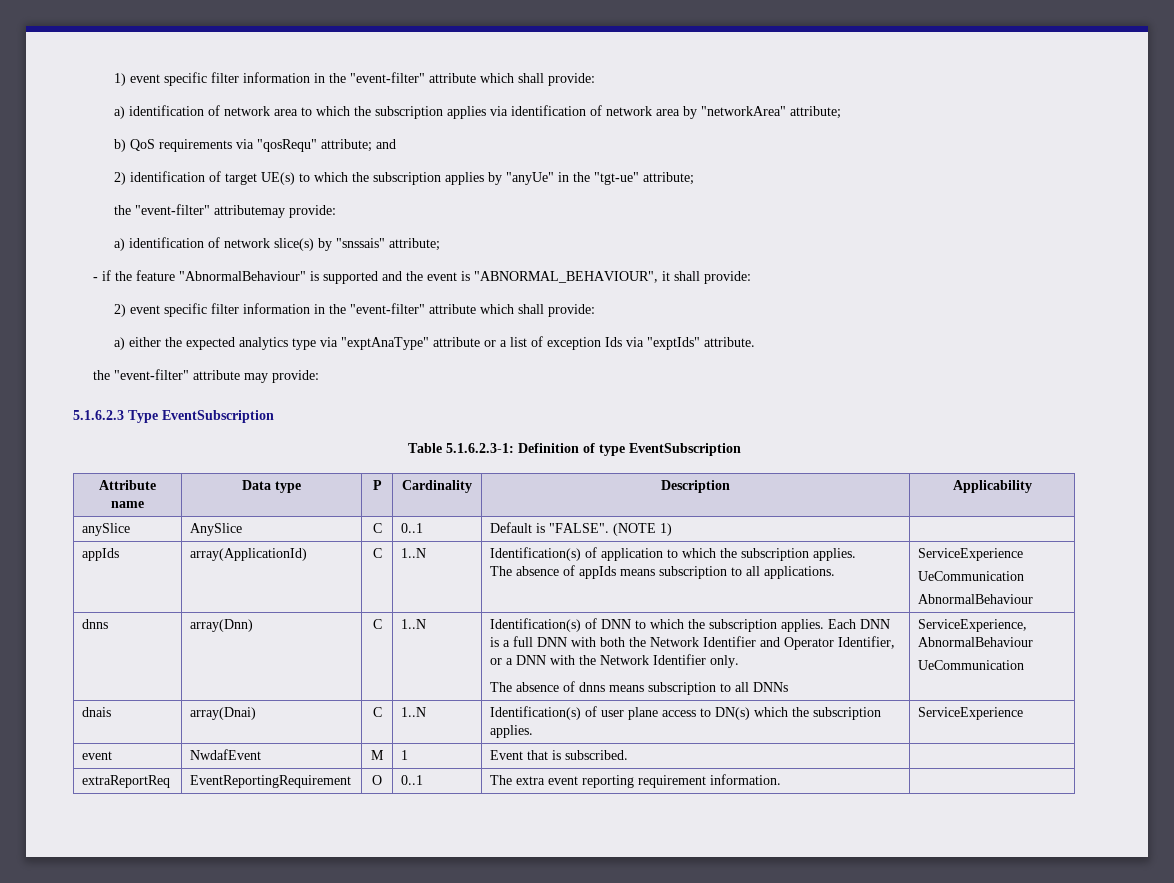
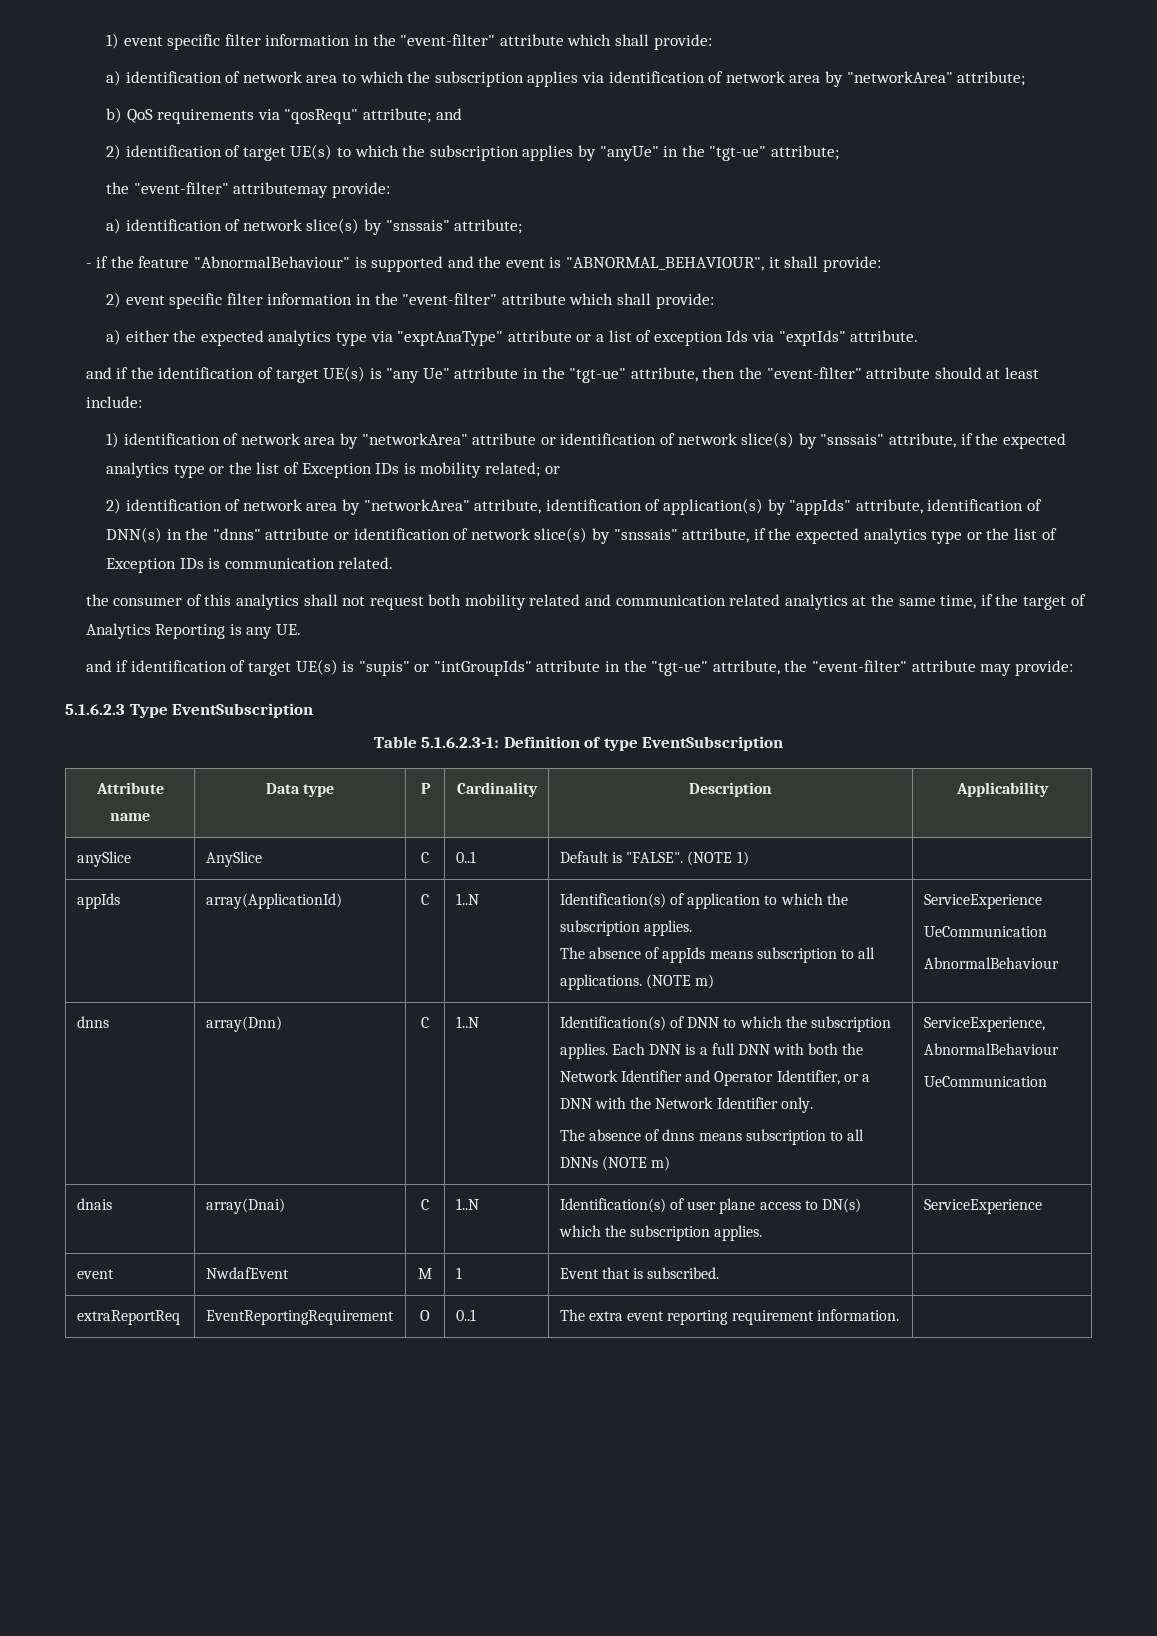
(755, 342) none -> [85,366,1039,383] [85,396,142,408] [106,432,1066,449] [106,462,560,478] [106,498,1042,515] [106,527,1057,544] [106,557,394,573] [85,594,1086,610] [85,623,301,639] [85,659,780,676] and if the identification of target UE(s) is "any Ue" attribute in the "tgt-ue" attribute, then the "event-filter" attribute should at least include: // 1) identification of network area by "networkArea" attribute or identification of network slice(s) by "snssais" attribute, if the expected analytics type or the list of Exception IDs is mobility related; or // 2) identification of network area by "networkArea" attribute, identification of application(s) by "appIds" attribute, identification of DNN(s) in the "dnns" attribute or identification of network slice(s) by "snssais" attribute, if the expected analytics type or the list of Exception IDs is communication related. // the consumer of this analytics shall not request both mobility related and communication related analytics at the same time, if the target of Analytics Reporting is any UE. // and if identification of target UE(s) is "supis" or "intGroupIds" attribute in the "tgt-ue" attribute,
(835, 572) none -> [645,974,715,989] (NOTE m)
(788, 687) none -> [601,1156,671,1171] (NOTE m)

